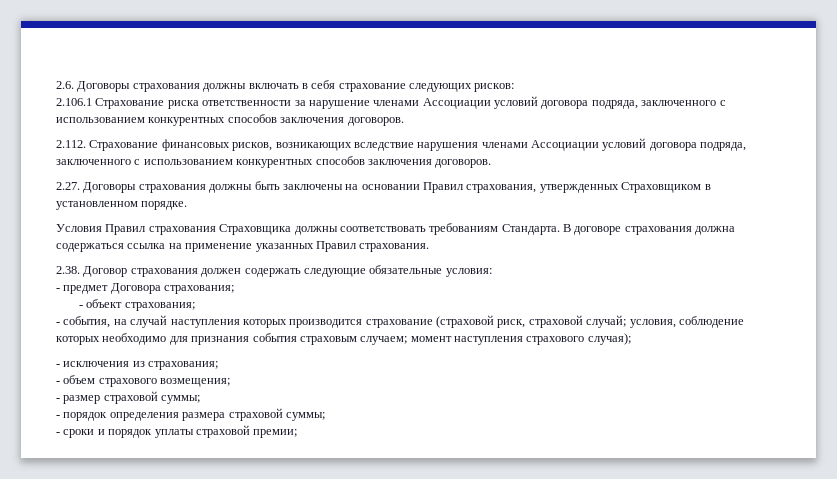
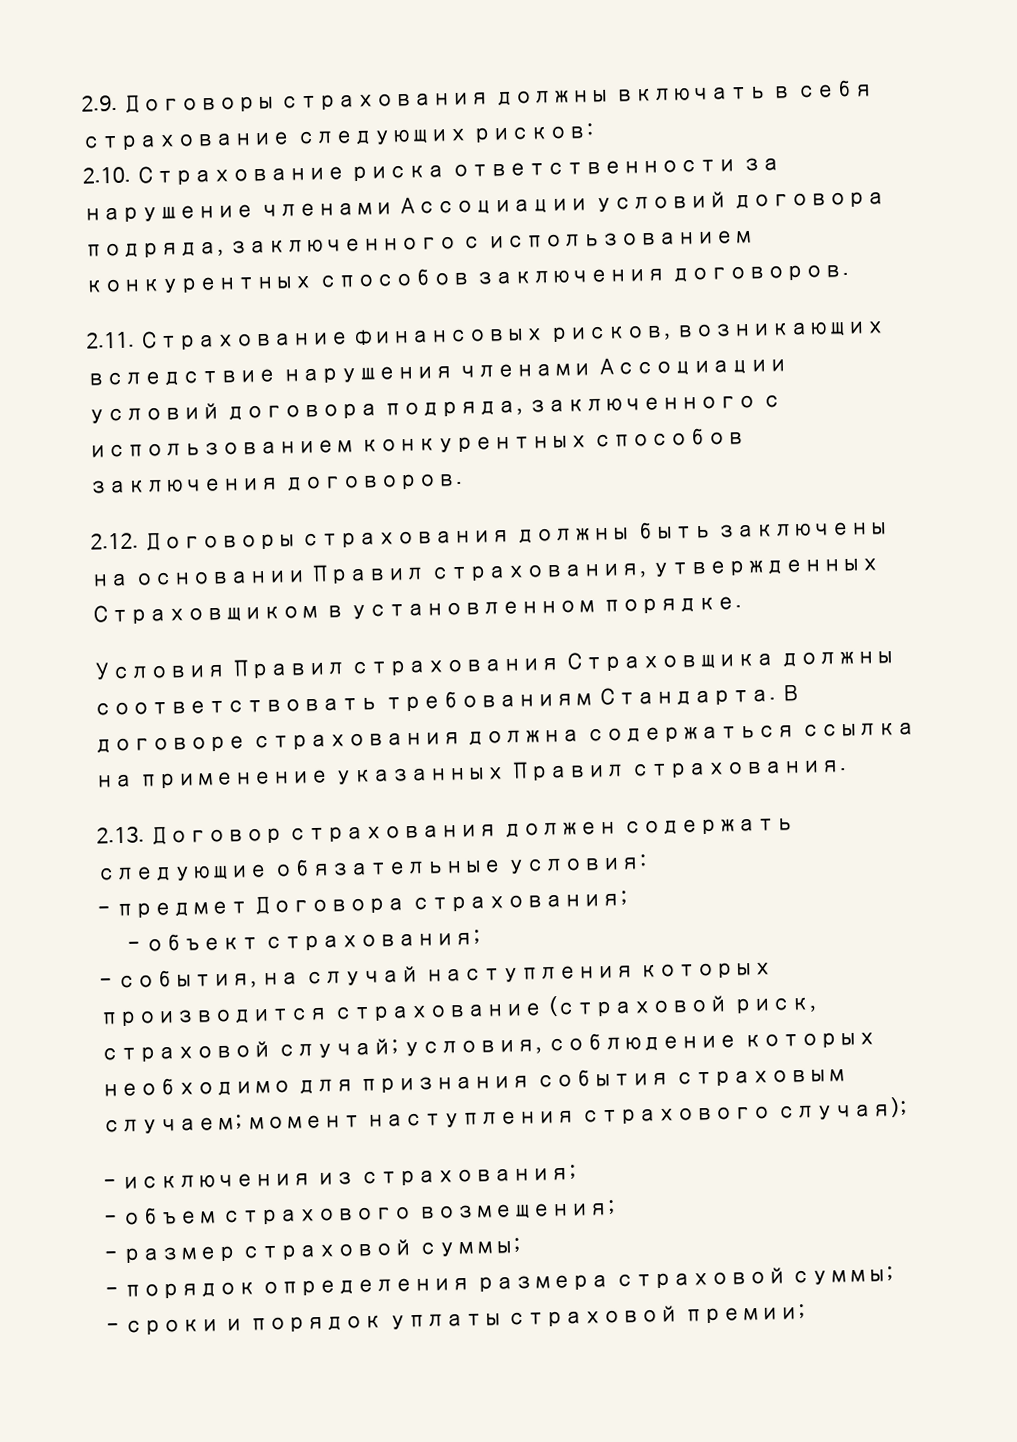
[56,81,74,89] 2.6. -> [81,94,118,112] 2.9.
[56,98,92,106] 2.106.1 -> [82,166,131,184] 2.10.
[56,140,86,148] 2.112. -> [85,331,135,349] 2.11.
[56,182,80,190] 2.27. -> [90,532,139,550] 2.12.
[56,266,80,274] 2.38. -> [96,825,145,844] 2.13.

